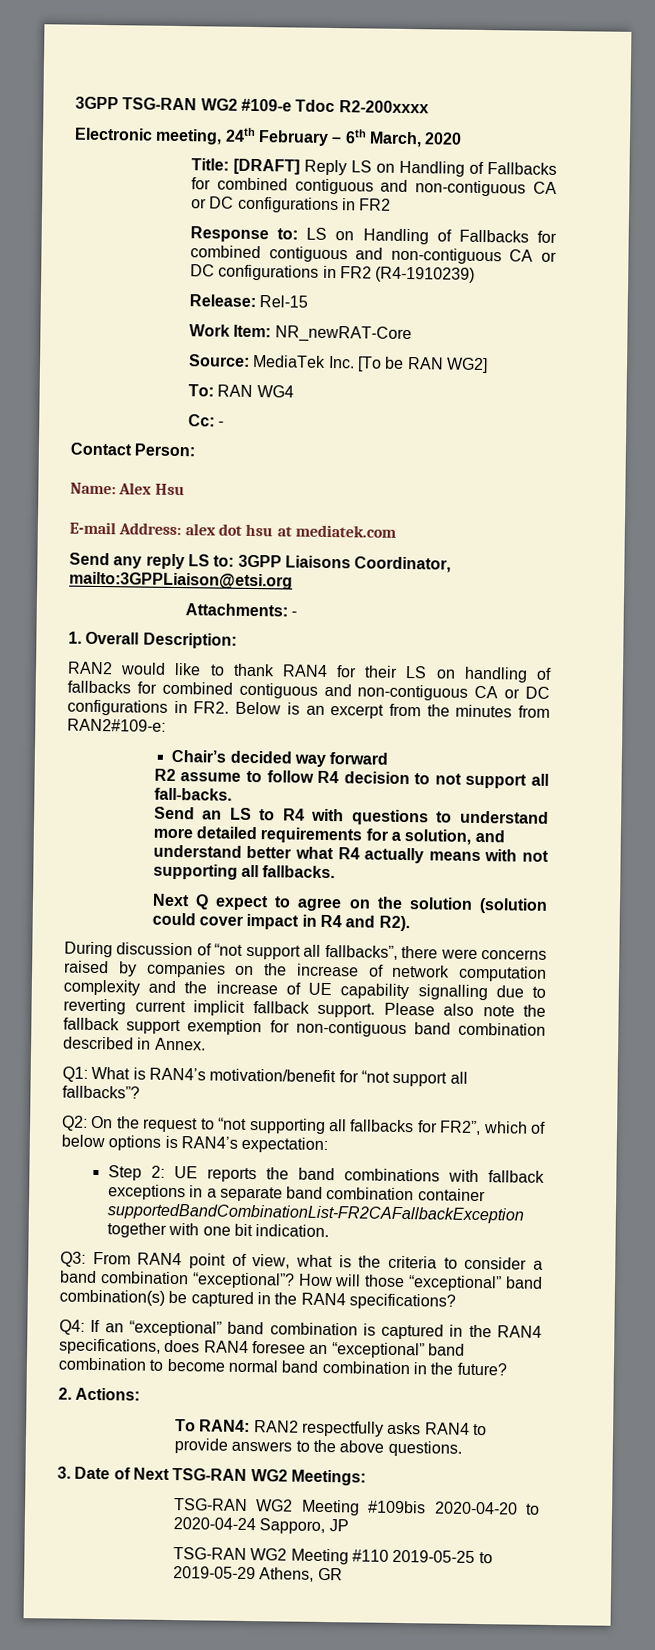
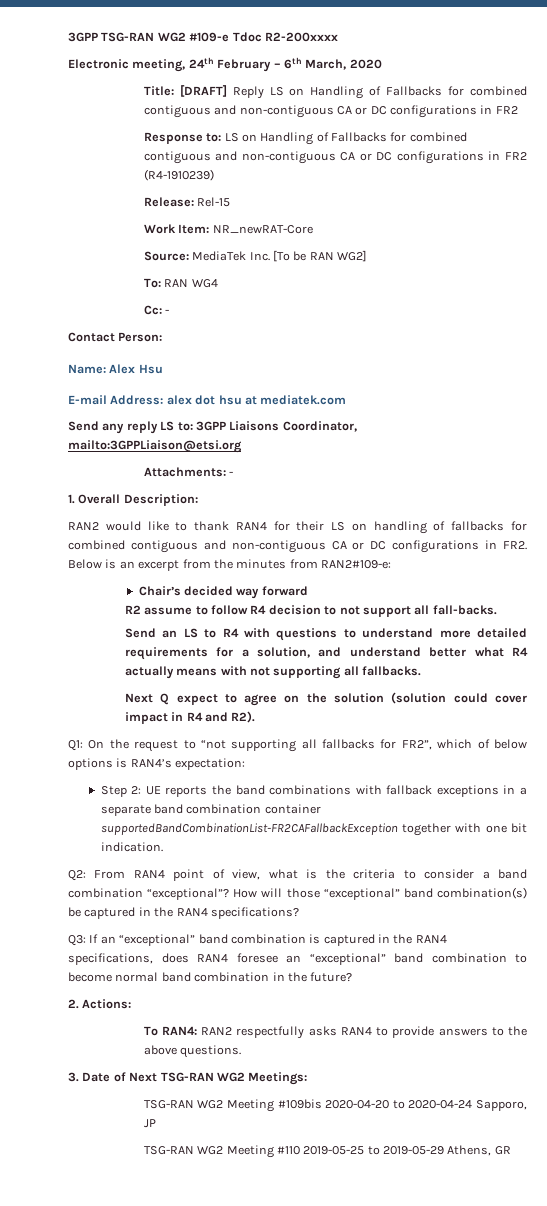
[64,941,548,960] [64,960,547,982] [63,979,546,1001] [63,998,546,1018] [63,1017,547,1038] [63,1036,206,1051] [62,1066,468,1087] [62,1085,140,1099] [61,1115,88,1131] During discussion of “not support all fallbacks”, there were concerns raised by companies on the increase of network computation complexity and the increase of UE capability signalling due to reverting current implicit fallback support. Please also note the fallback support exemption for non-contiguous band combination described in Annex. // Q1: What is RAN4’s motivation/benefit for “not support all fallbacks”? // Q2: -> [68,740,83,751] Q1:
[60,1251,86,1267] Q3: -> [68,870,86,881] Q2:
[59,1319,85,1335] Q4: -> [68,935,86,946] Q3:

